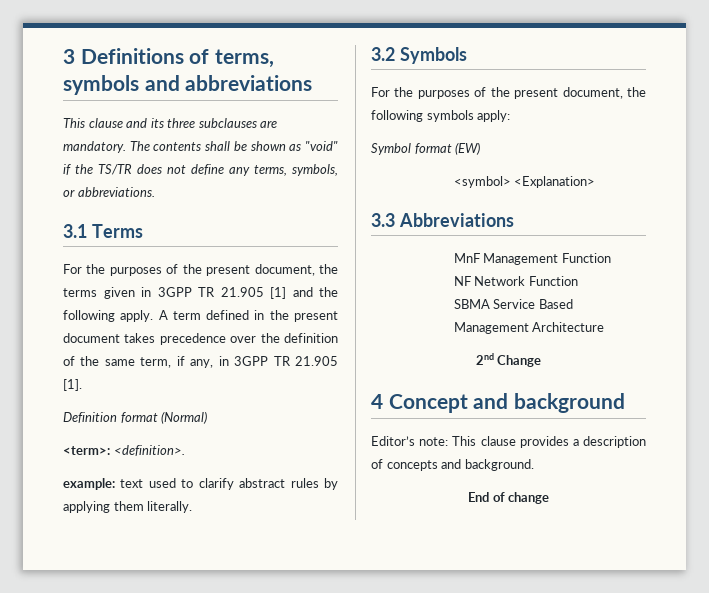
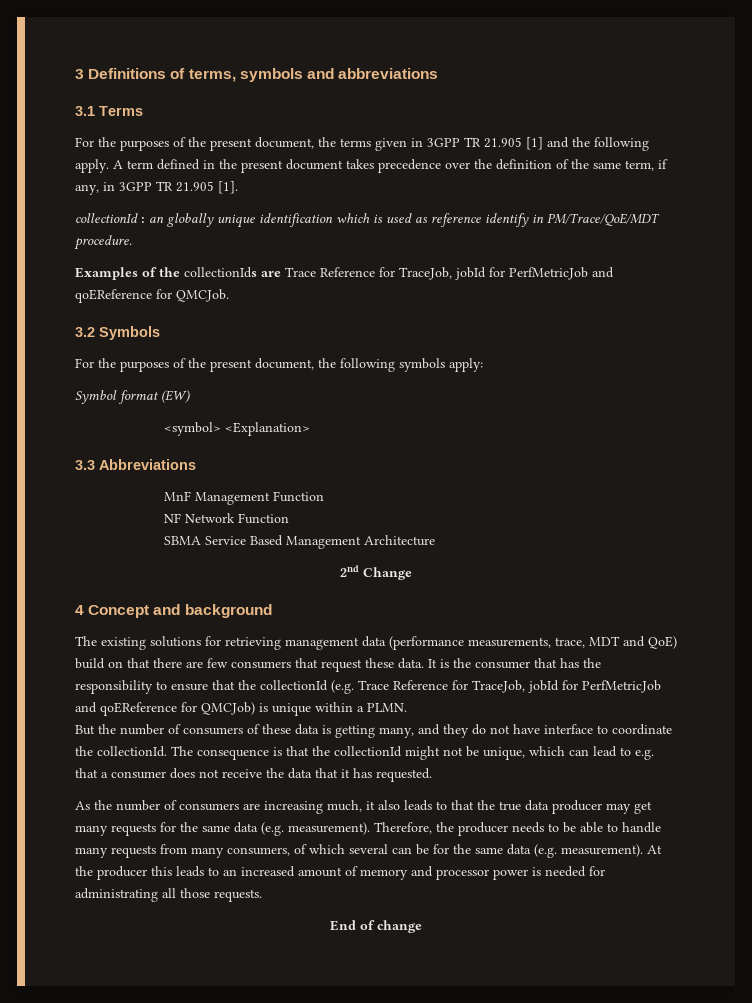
[63,118,278,128] [63,141,339,153] [63,164,338,176] [63,187,155,197] // This clause and its three subclauses are mandatory. The contents shall be shown as "void" if the TS/TR does not define any terms, symbols, or abbreviations. -> (439, 73) none
[63,411,208,424] [63,445,185,456] [63,478,338,490] [63,501,193,513] Definition format (Normal) // <term>: <definition>. // example: text used to clarify abstract rules by applying them literally. -> [75,213,660,228] [74,235,132,250] [75,267,614,280] [75,289,229,303] collectionId : an globally unique identification which is used as reference identify in PM/Trace/QoE/MDT procedure. // Examples of the collectionIds are Trace Reference for TraceJob, jobId for PerfMetricJob and qoEReference for QMCJob.
[371,436,646,448] [371,459,534,471] Editor’s note: This clause provides a description of concepts and background. -> [75,636,677,650] [75,658,601,672] [75,680,661,694] [75,702,407,716] [75,724,672,738] [75,746,654,760] [75,768,432,782] [75,800,652,814] [75,822,661,836] [75,844,662,858] [75,866,605,880] [75,888,262,902] The existing solutions for retrieving management data (performance measurements, trace, MDT and QoE) build on that there are few consumers that request these data. It is the consumer that has the responsibility to ensure that the collectionId (e.g. Trace Reference for TraceJob, jobId for PerfMetricJob and qoEReference for QMCJob) is unique within a PLMN. // But the number of consumers of these data is getting many, and they do not have interface to coordinate the collectionId. The consequence is that the collectionId might not be unique, which can lead to e.g. that a consumer does not receive the data that it has requested. // As the number of consumers are increasing much, it also leads to that the true data producer may get many requests for the same data (e.g. measurement). Therefore, the producer needs to be able to handle many requests from many consumers, of which several can be for the same data (e.g. measurement). At the producer this leads to an increased amount of memory and processor power is needed for administrating all those requests.

